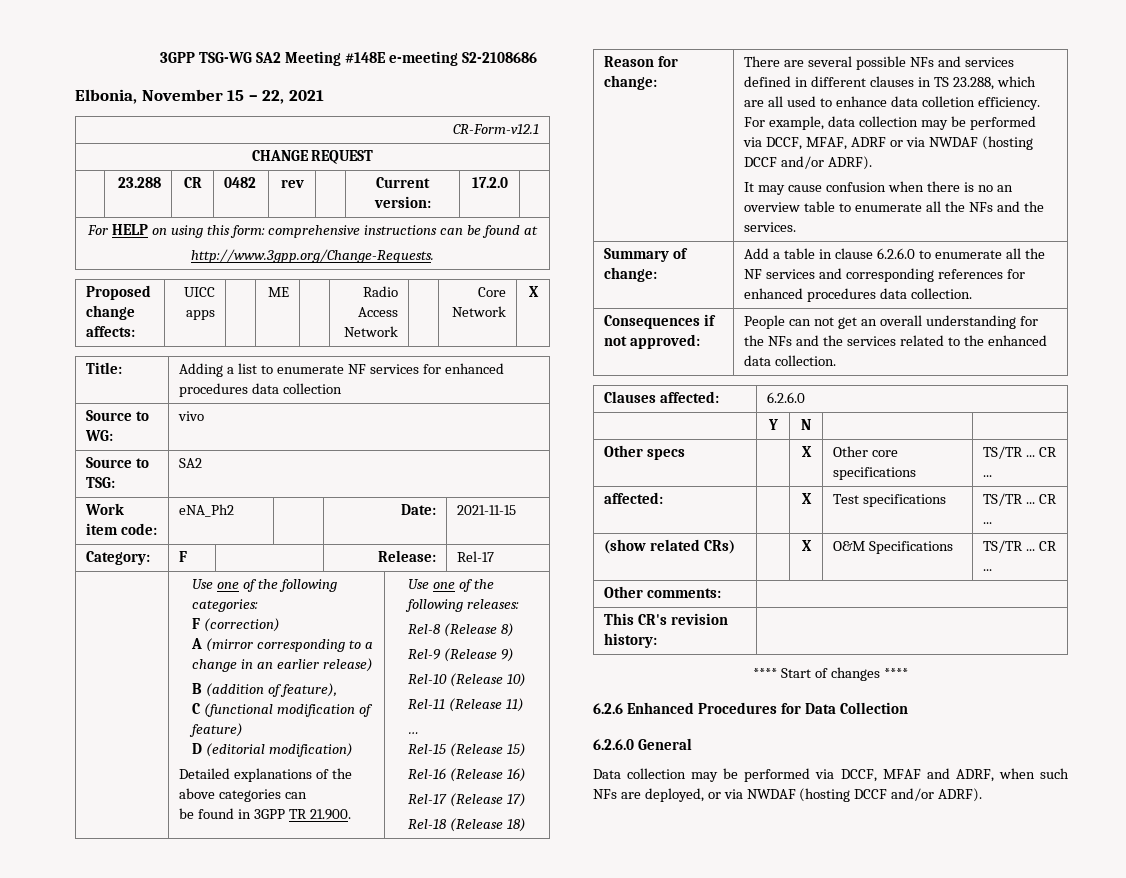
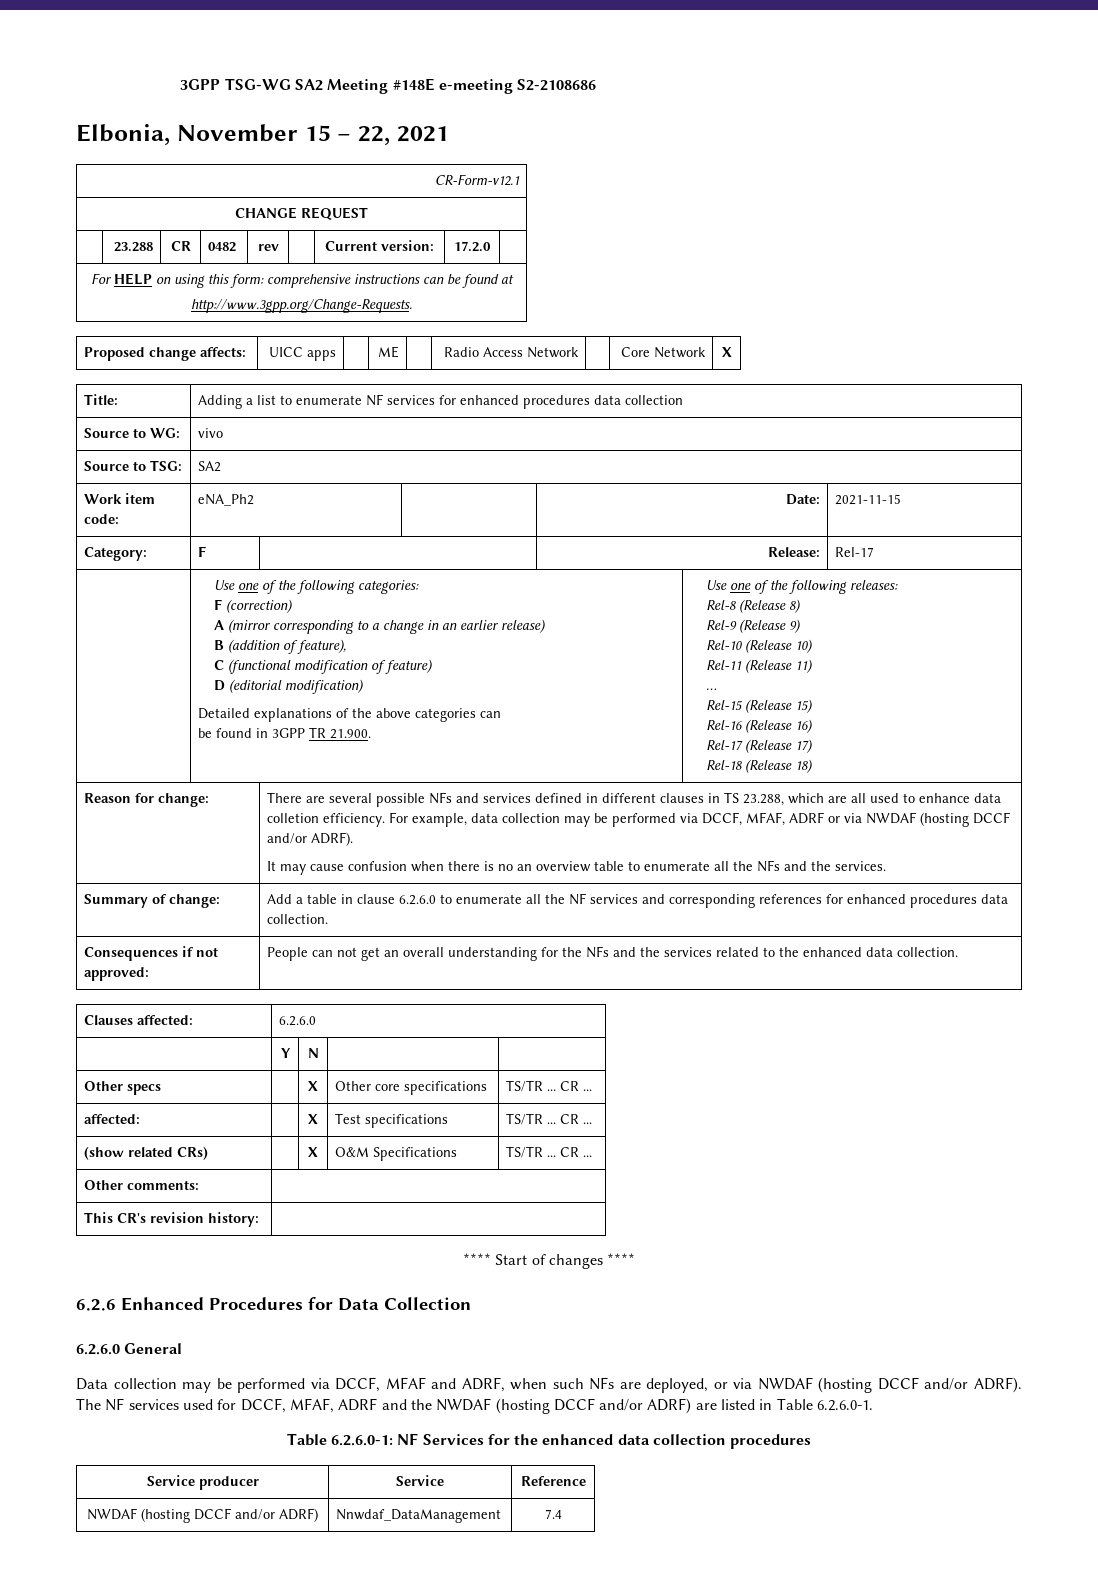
(983, 795) none -> [76,1398,874,1414] [286,1433,812,1449] [146,1475,259,1490] [396,1475,444,1486] [520,1476,586,1486] [87,1508,318,1523] [336,1509,502,1523] [544,1509,562,1519] The NF services used for DCCF, MFAF, ADRF and the NWDAF (hosting DCCF and/or ADRF) are listed in Table 6.2.6.0-1. // Table 6.2.6.0-1: NF Services for the enhanced data collection procedures // Service producer | Service | Reference // NWDAF (hosting DCCF and/or ADRF) | Nnwdaf_DataManagement | 7.4

